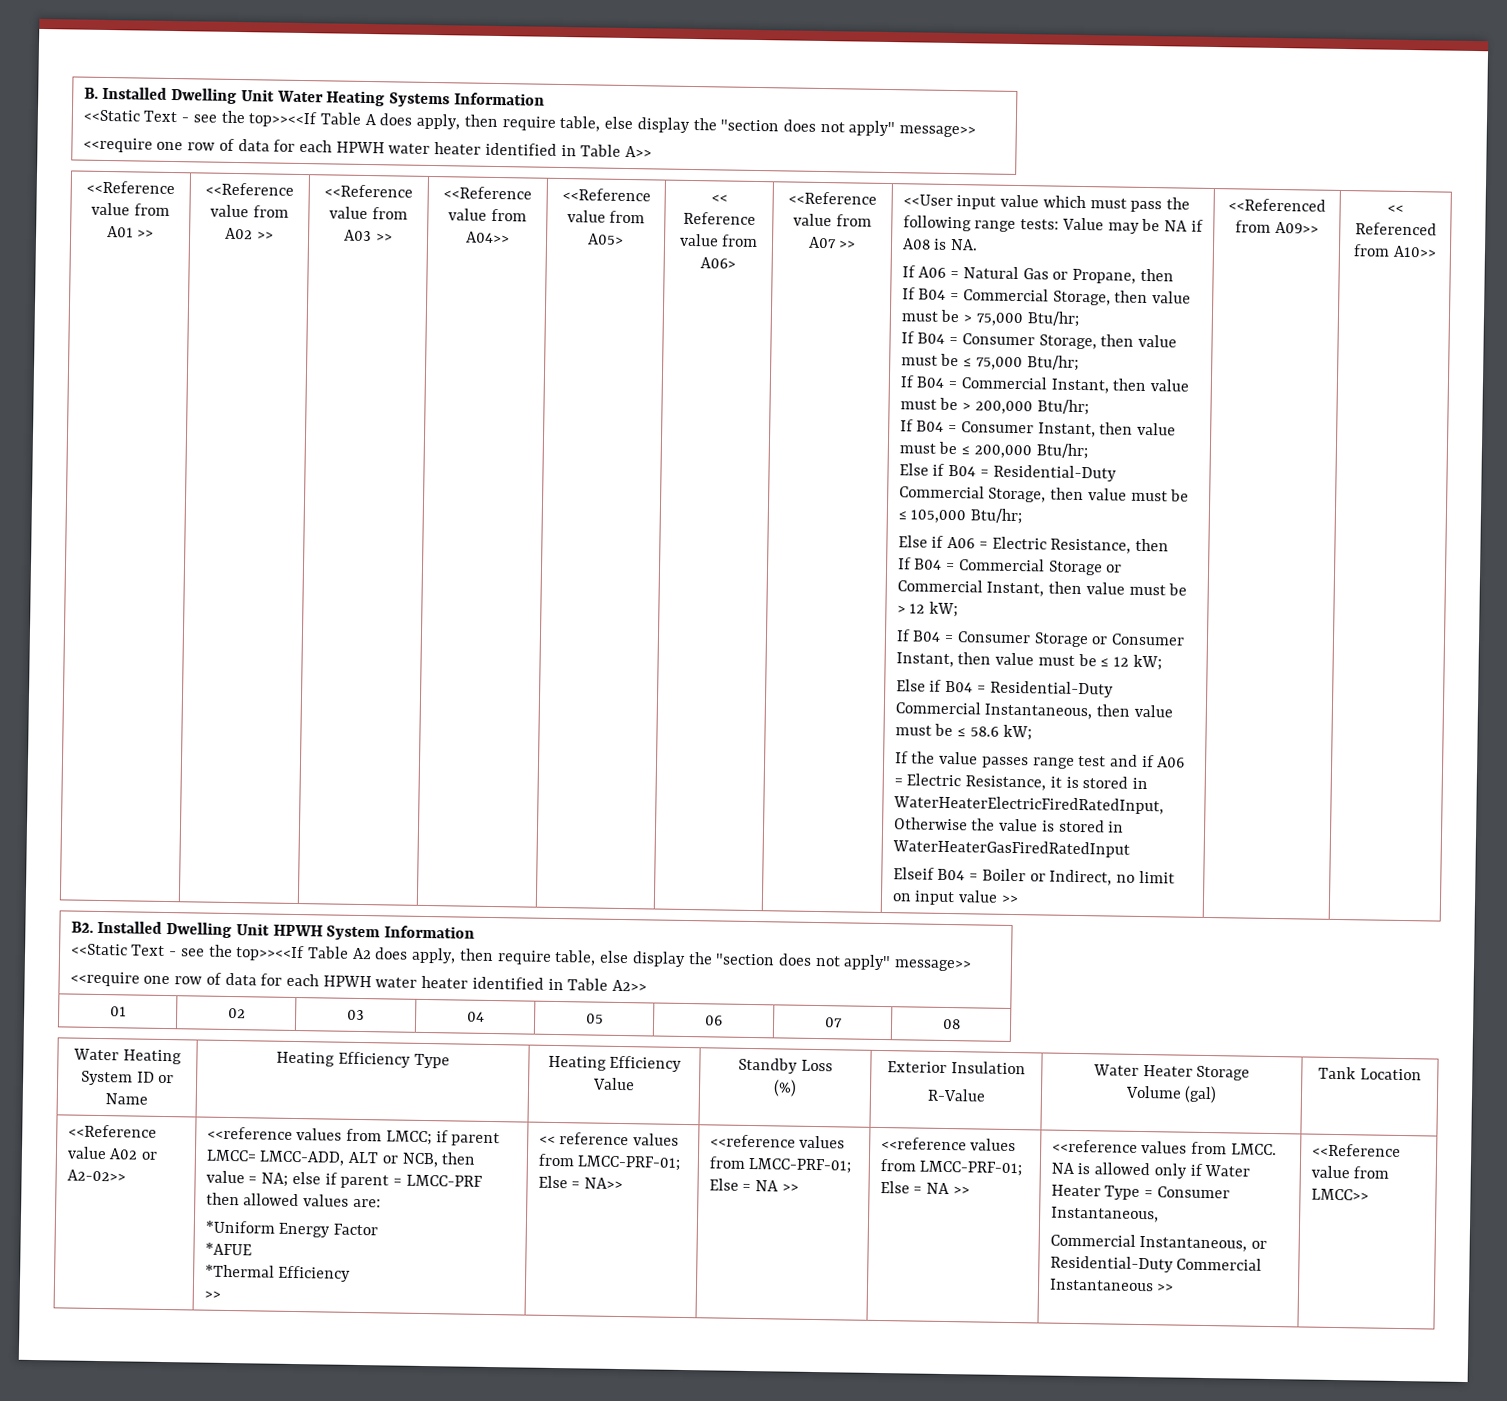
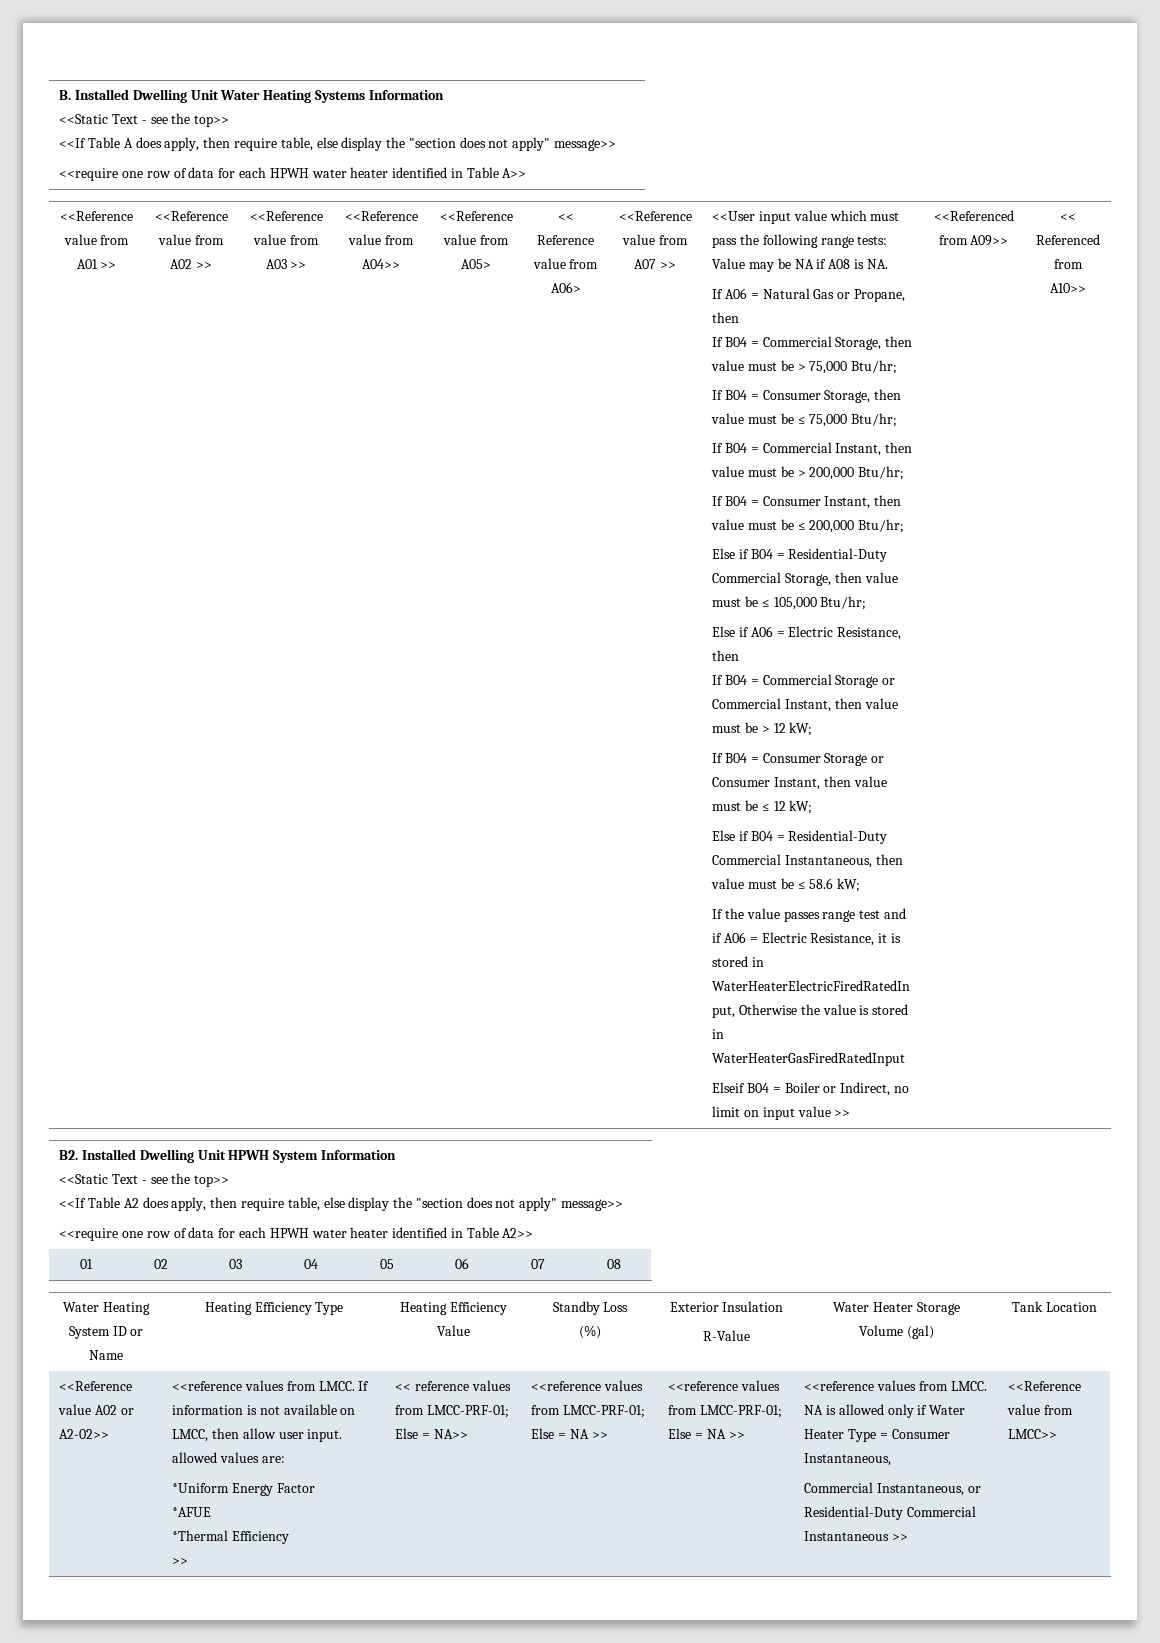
[248,111,318,128] top>><<If -> [194,115,230,127] [59,138,87,148] top>> // <<If
[235,945,306,962] top>><<If -> [194,1175,230,1187] [59,1198,87,1208] top>> // <<If
[385,1130,501,1147] [205,1149,477,1168] [205,1170,483,1189] [205,1192,240,1206] LMCC; if parent LMCC= LMCC-ADD, ALT or NCB, then value = NA; else if parent = LMCC-PRF then -> [318,1381,370,1391] [172,1404,356,1415] [172,1428,343,1442] LMCC. If information is not available on LMCC, then allow user input.

